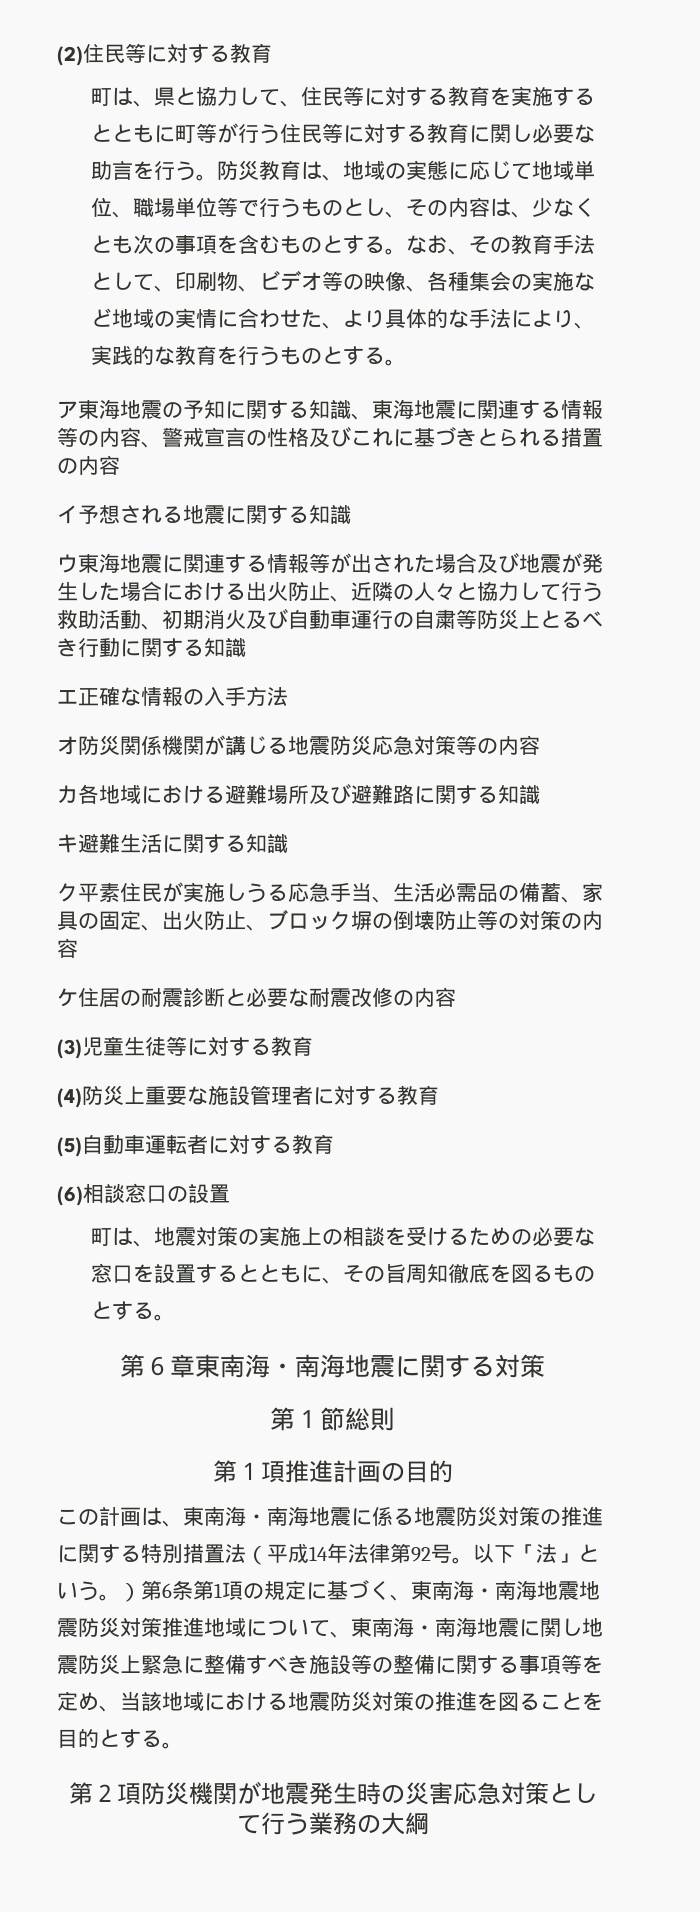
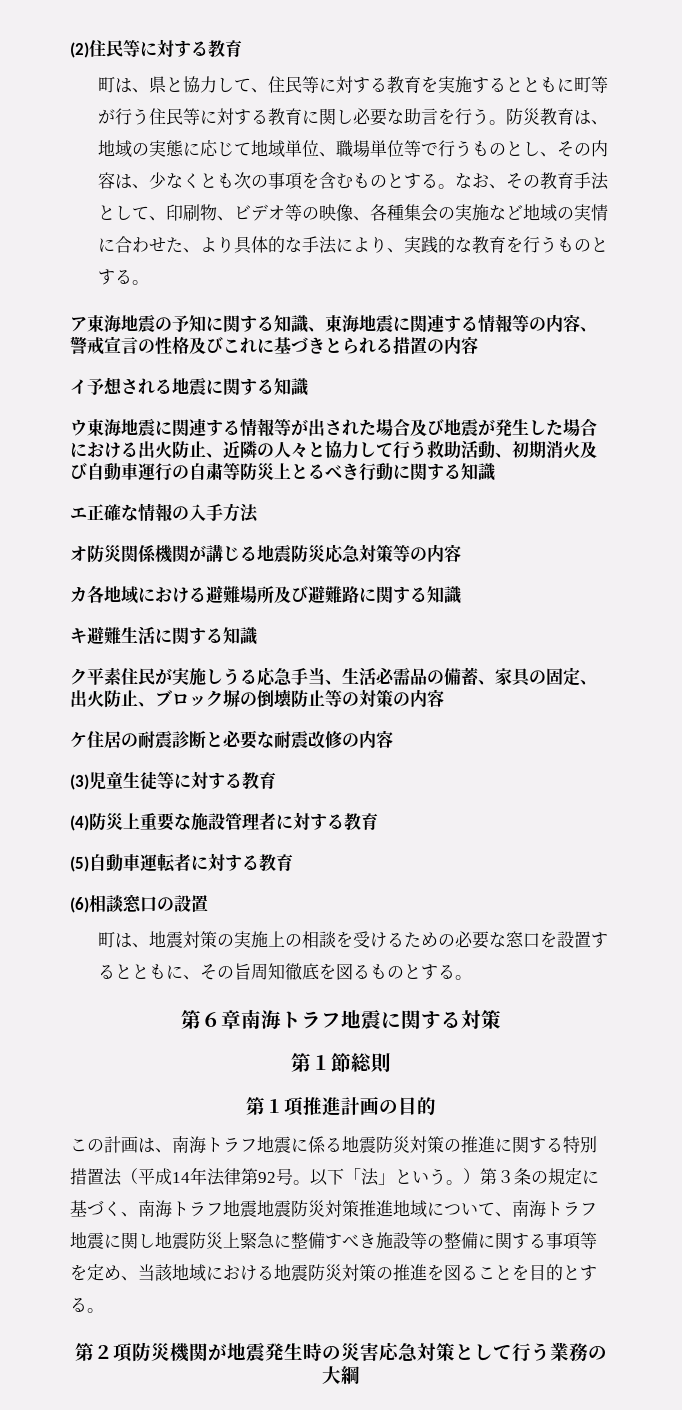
[195,1354,345,1378] 東南海・南海 -> [241,1009,341,1029] 南海トラフ
[183,1506,309,1526] 東南海・南海 -> [172,1136,257,1154] 南海トラフ
[162,1580,243,1600] 6条第1項 -> [497,1168,531,1185] ３条
[411,1580,537,1600] 東南海・南海 -> [138,1200,223,1218] 南海トラフ
[351,1617,477,1637] 東南海・南海 -> [512,1200,597,1218] 南海トラフ

